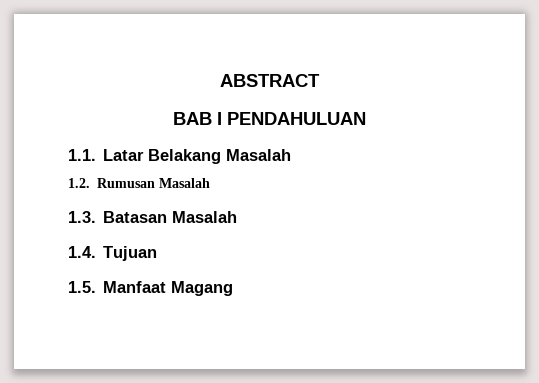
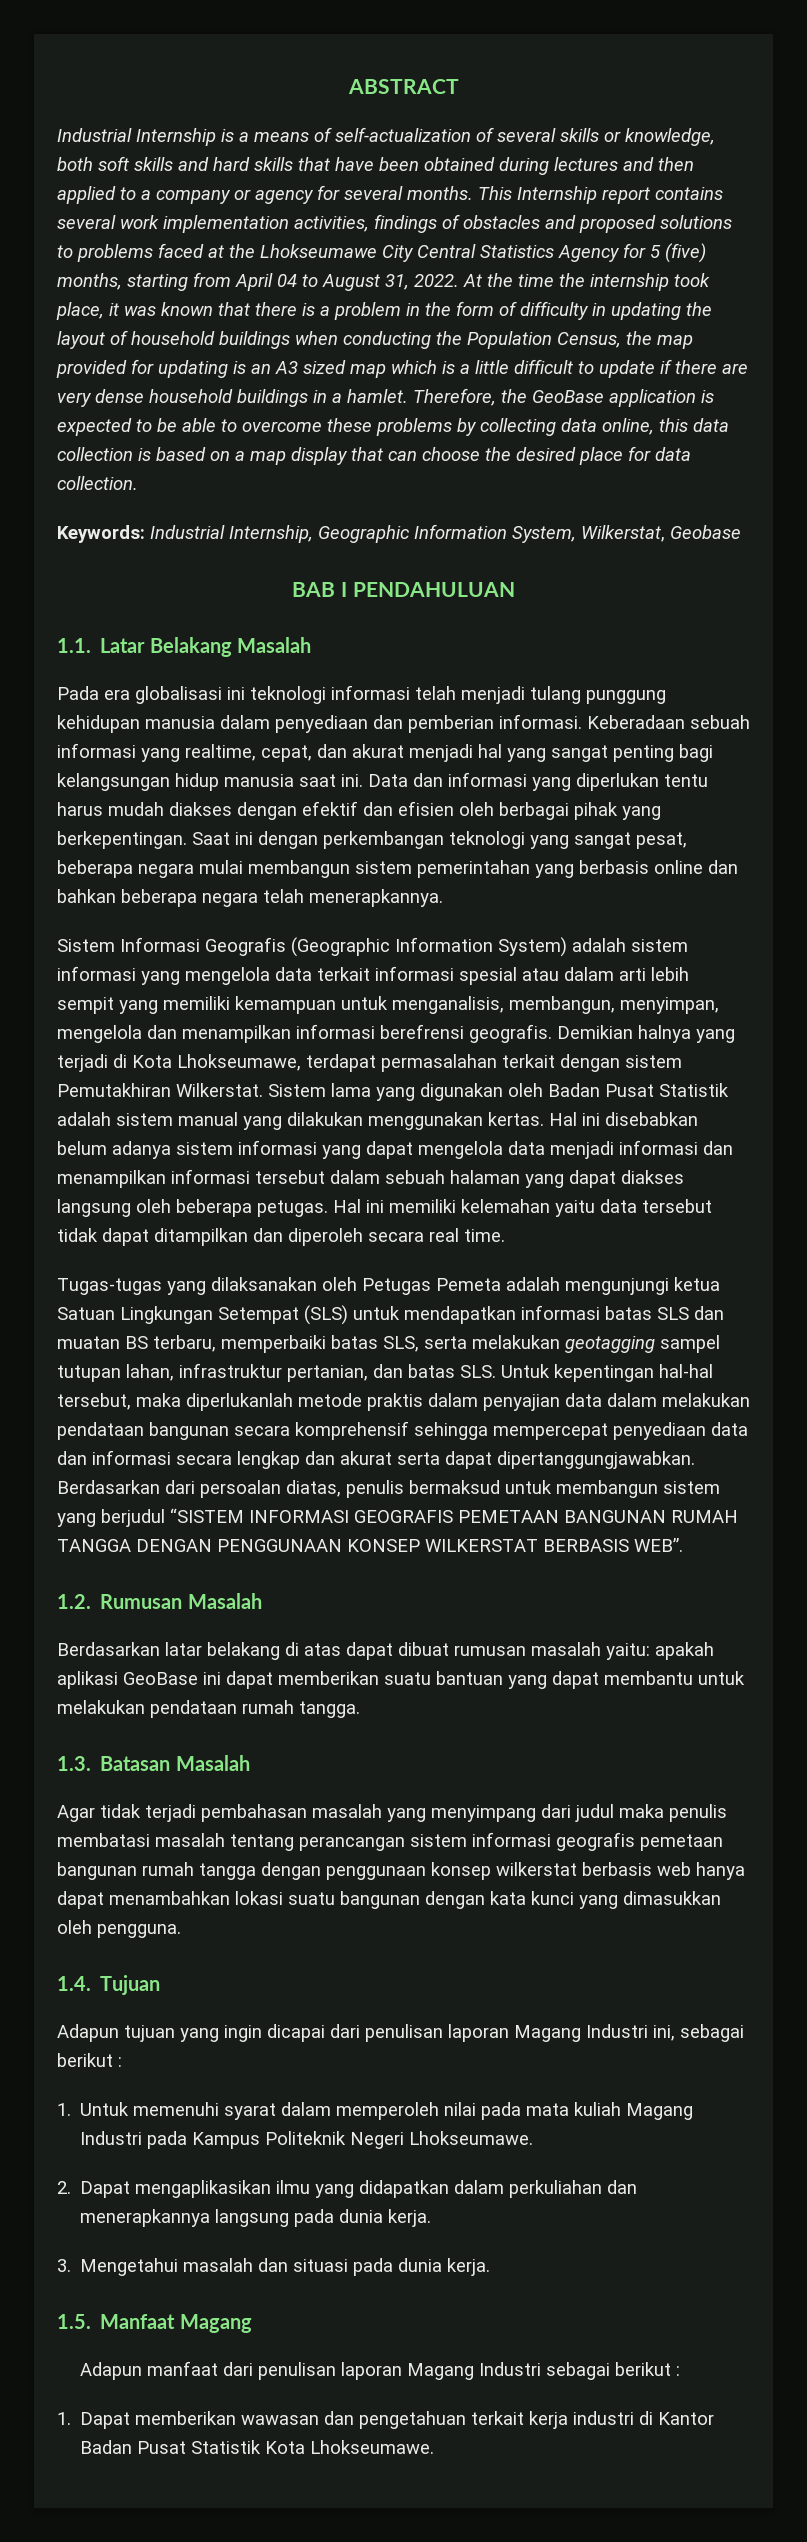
(320, 80) none -> [57,127,715,146] [57,156,694,175] [57,185,723,204] [57,214,732,233] [57,243,706,263] [57,272,710,291] [56,301,712,320] [57,330,693,349] [56,359,748,378] [57,388,714,407] [57,418,729,436] [57,446,691,465] [57,476,138,490] [57,524,741,543] // Industrial Internship is a means of self-actualization of several skills or knowledge, both soft skills and hard skills that have been obtained during lectures and then applied to a company or agency for several months. This Internship report contains several work implementation activities, findings of obstacles and proposed solutions to problems faced at the Lhokseumawe City Central Statistics Agency for 5 (five) months, starting from April 04 to August 31, 2022. At the time the internship took place, it was known that there is a problem in the form of difficulty in updating the layout of household buildings when conducting the Population Census, the map provided for updating is an A3 sized map which is a little difficult to update if there are very dense household buildings in a hamlet. Therefore, the GeoBase application is expected to be able to overcome these problems by collecting data online, this data collection is based on a map display that can choose the desired place for data collection. // Keywords: Industrial Internship, Geographic Information System, Wilkerstat, Geobase
[68,178,210,188] [68,211,237,223] [68,246,157,261] [68,281,233,296] 1.2. Rumusan Masalah // 1.3. Batasan Masalah // 1.4. Tujuan // 1.5. Manfaat Magang -> [57,685,666,704] [57,714,750,733] [57,743,713,762] [57,772,708,791] [57,801,661,820] [57,831,687,849] [57,860,738,878] [57,889,443,907] [57,937,688,957] [57,966,689,985] [57,996,719,1014] [57,1024,735,1043] [57,1054,682,1072] [57,1083,729,1101] [57,1112,698,1130] [57,1140,733,1159] [57,1169,684,1188] [57,1199,712,1217] [57,1228,505,1246] [57,1277,720,1295] [57,1305,724,1325] [57,1335,720,1353] [57,1363,713,1382] [57,1393,750,1411] [57,1421,748,1440] [57,1450,695,1469] [57,1480,720,1498] [57,1508,738,1527] [57,1538,683,1552] [57,1593,262,1609] [57,1642,714,1660] [57,1671,745,1689] [57,1700,360,1718] [57,1755,250,1771] [57,1804,727,1822] [57,1832,723,1851] [57,1862,745,1880] [57,1891,721,1909] [57,1920,181,1938] [57,1975,161,1995] [57,2024,744,2042] [57,2053,122,2067] [57,2102,694,2120] [80,2131,534,2149] [57,2180,638,2198] [80,2209,432,2227] [57,2258,491,2276] [57,2314,252,2333] [79,2361,680,2380] [57,2411,715,2429] [80,2440,435,2454] Pada era globalisasi ini teknologi informasi telah menjadi tulang punggung kehidupan manusia dalam penyediaan dan pemberian informasi. Keberadaan sebuah informasi yang realtime, cepat, dan akurat menjadi hal yang sangat penting bagi kelangsungan hidup manusia saat ini. Data dan informasi yang diperlukan tentu harus mudah diakses dengan efektif dan efisien oleh berbagai pihak yang berkepentingan. Saat ini dengan perkembangan teknologi yang sangat pesat, beberapa negara mulai membangun sistem pemerintahan yang berbasis online dan bahkan beberapa negara telah menerapkannya. // Sistem Informasi Geografis (Geographic Information System) adalah sistem informasi yang mengelola data terkait informasi spesial atau dalam arti lebih sempit yang memiliki kemampuan untuk menganalisis, membangun, menyimpan, mengelola dan menampilkan informasi berefrensi geografis. Demikian halnya yang terjadi di Kota Lhokseumawe, terdapat permasalahan terkait dengan sistem Pemutakhiran Wilkerstat. Sistem lama yang digunakan oleh Badan Pusat Statistik adalah sistem manual yang dilakukan menggunakan kertas. Hal ini disebabkan belum adanya sistem informasi yang dapat mengelola data menjadi informasi dan menampilkan informasi tersebut dalam sebuah halaman yang dapat diakses langsung oleh beberapa petugas. Hal ini memiliki kelemahan yaitu data tersebut tidak dapat ditampilkan dan diperoleh secara real time. // Tugas-tugas yang dilaksanakan oleh Petugas Pemeta adalah mengunjungi ketua Satuan Lingkungan Setempat (SLS) untuk mendapatkan informasi batas SLS dan muatan BS terbaru, memperbaiki batas SLS, serta melakukan geotagging sampel tutupan lahan, infrastruktur pertanian, dan batas SLS. Untuk kepentingan hal-hal tersebut, maka diperlukanlah metode praktis dalam penyajian data dalam melakukan pendataan bangunan secara komprehensif sehingga mempercepat penyediaan data dan informasi secara lengkap dan akurat serta dapat dipertanggungjawabkan. Berdasarkan dari persoalan diatas, penulis bermaksud untuk membangun sistem yang berjudul “SISTEM INFORMASI GEOGRAFIS PEMETAAN BANGUNAN RUMAH TANGGA DENGAN PENGGUNAAN KONSEP WILKERSTAT BERBASIS WEB”. // 1.2. Rumusan Masalah // Berdasarkan latar belakang di atas dapat dibuat rumusan masalah yaitu: apakah aplikasi GeoBase ini dapat memberikan suatu bantuan yang dapat membantu untuk melakukan pendataan rumah tangga. // 1.3. Batasan Masalah // Agar tidak terjadi pembahasan masalah yang menyimpang dari judul maka penulis membatasi masalah tentang perancangan sistem informasi geografis pemetaan bangunan rumah tangga dengan penggunaan konsep wilkerstat berbasis web hanya dapat menambahkan lokasi suatu bangunan dengan kata kunci yang dimasukkan oleh pengguna. // 1.4. Tujuan // Adapun tujuan yang ingin dicapai dari penulisan laporan Magang Industri ini, sebagai berikut : // 1. Untuk memenuhi syarat dalam memperoleh nilai pada mata kuliah Magang Industri pada Kampus Politeknik Negeri Lhokseumawe. // 2. Dapat mengaplikasikan ilmu yang didapatkan dalam perkuliahan dan menerapkannya langsung pada dunia kerja. // 3. Mengetahui masalah dan situasi pada dunia kerja. // 1.5. Manfaat Magang // Adapun manfaat dari penulisan laporan Magang Industri sebagai berikut : // 1. Dapat memberikan wawasan dan pengetahuan terkait kerja industri di Kantor Badan Pusat Statistik Kota Lhokseumawe.

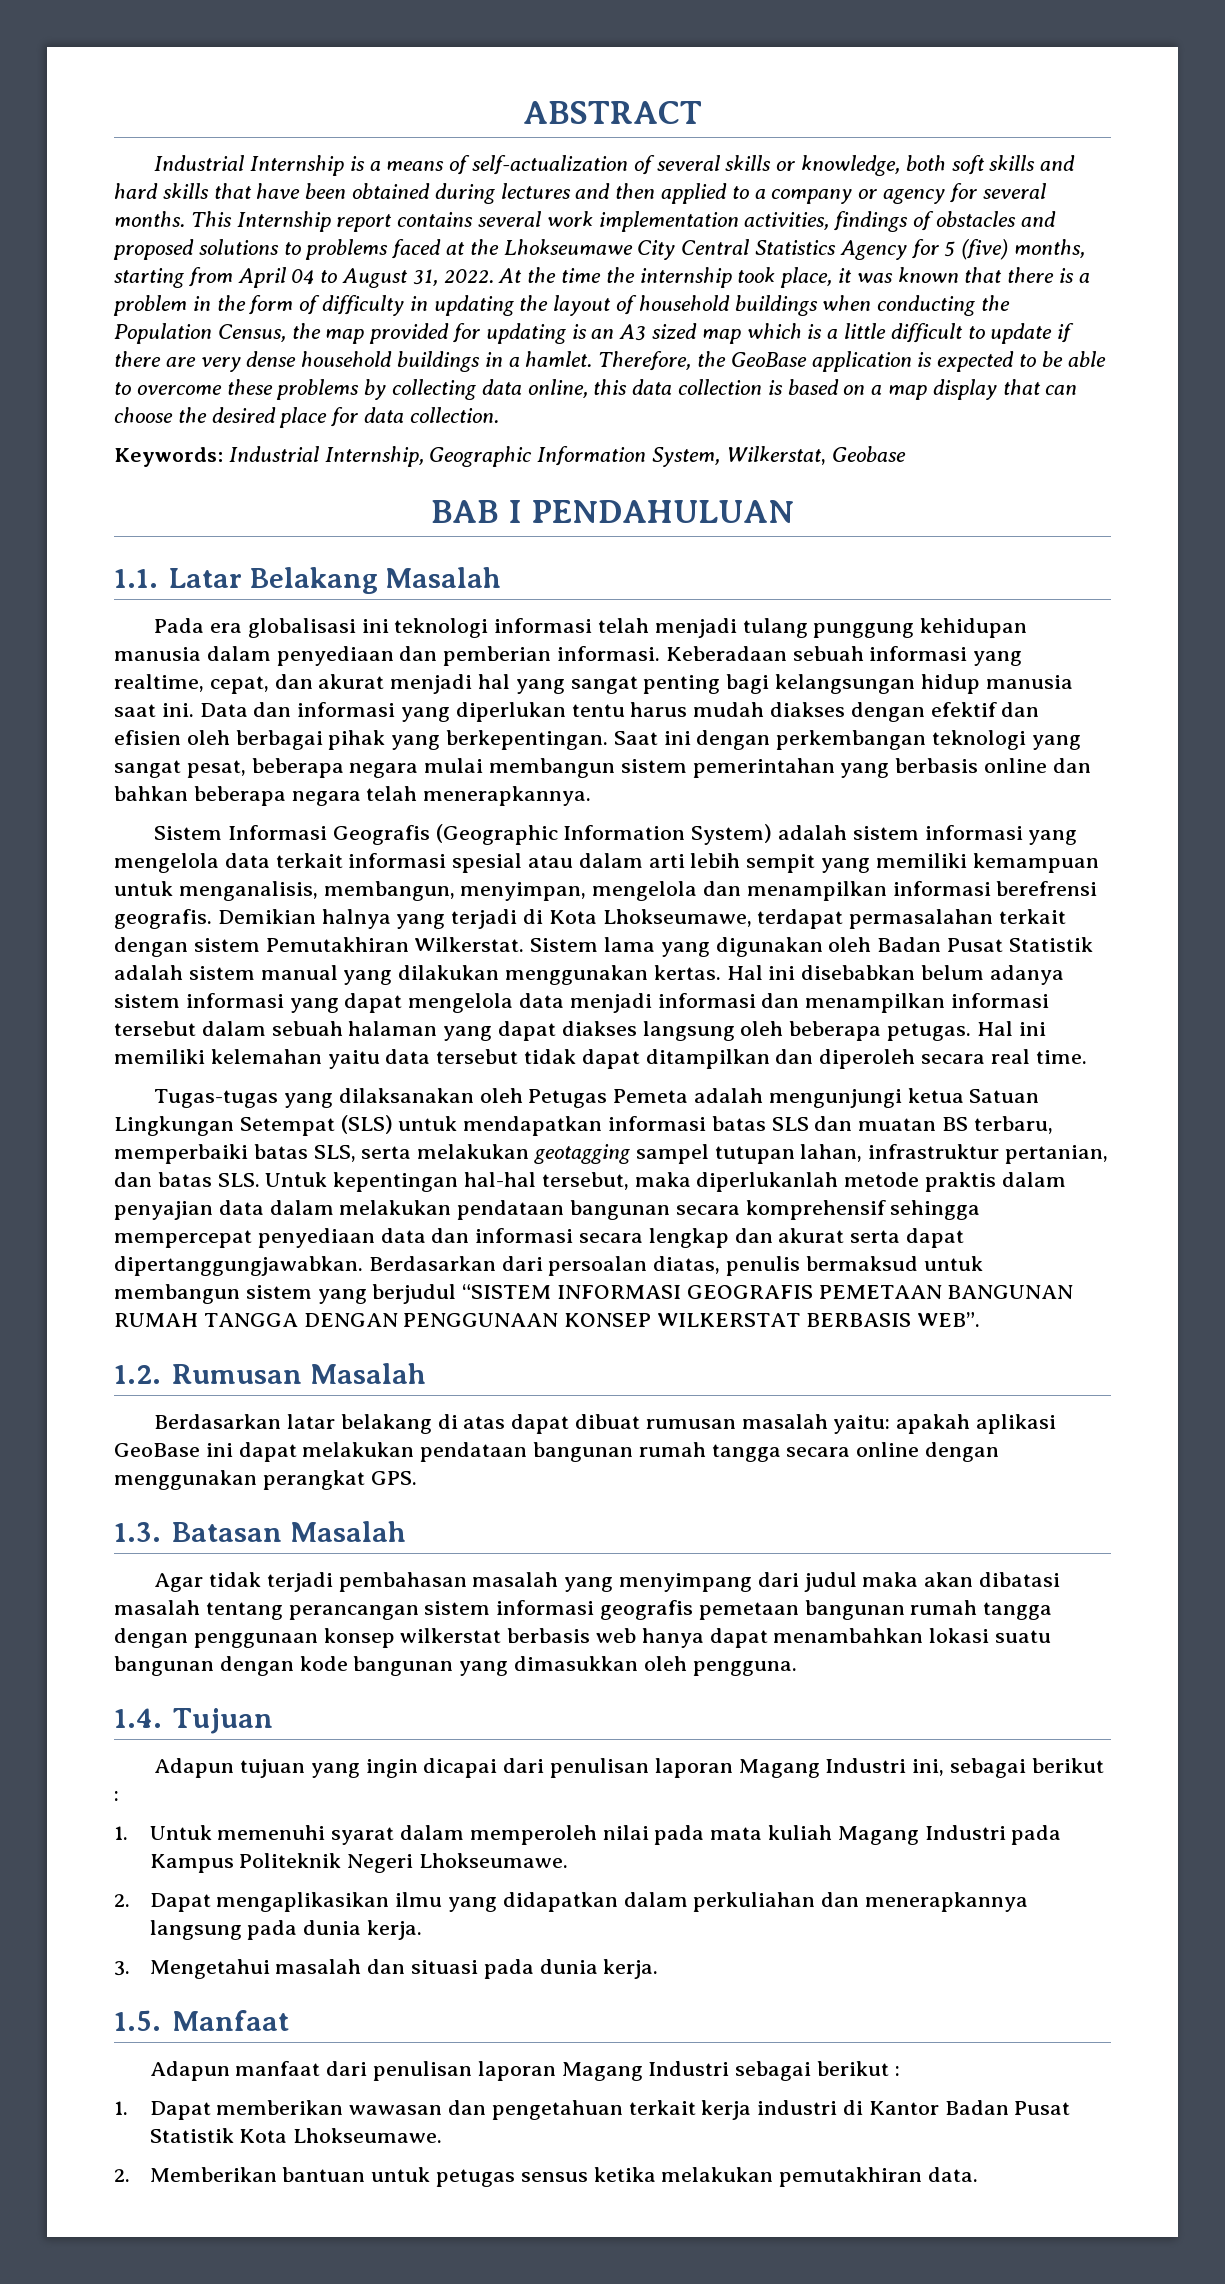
[278,1671,745,1689] [57,1700,360,1718] memberikan suatu bantuan yang dapat membantu untuk melakukan pendataan rumah tangga. -> [302,1442,1000,1462] [114,1470,417,1490] melakukan pendataan bangunan rumah tangga secara online dengan menggunakan perangkat GPS.
[669,1804,727,1822] [57,1833,150,1847] penulis membatasi -> [924,1572,1061,1587] akan dibatasi
[490,1891,574,1905] kata kunci -> [299,1656,454,1676] kode bangunan
[179,2314,252,2333] Magang -> (289, 2020) none
(435, 2447) none -> [114,2167,979,2187] // 2. Memberikan bantuan untuk petugas sensus ketika melakukan pemutakhiran data.

